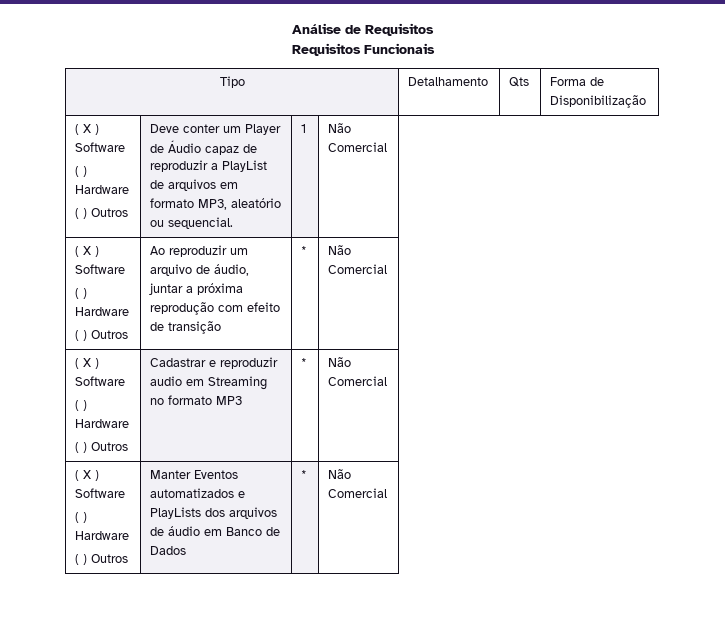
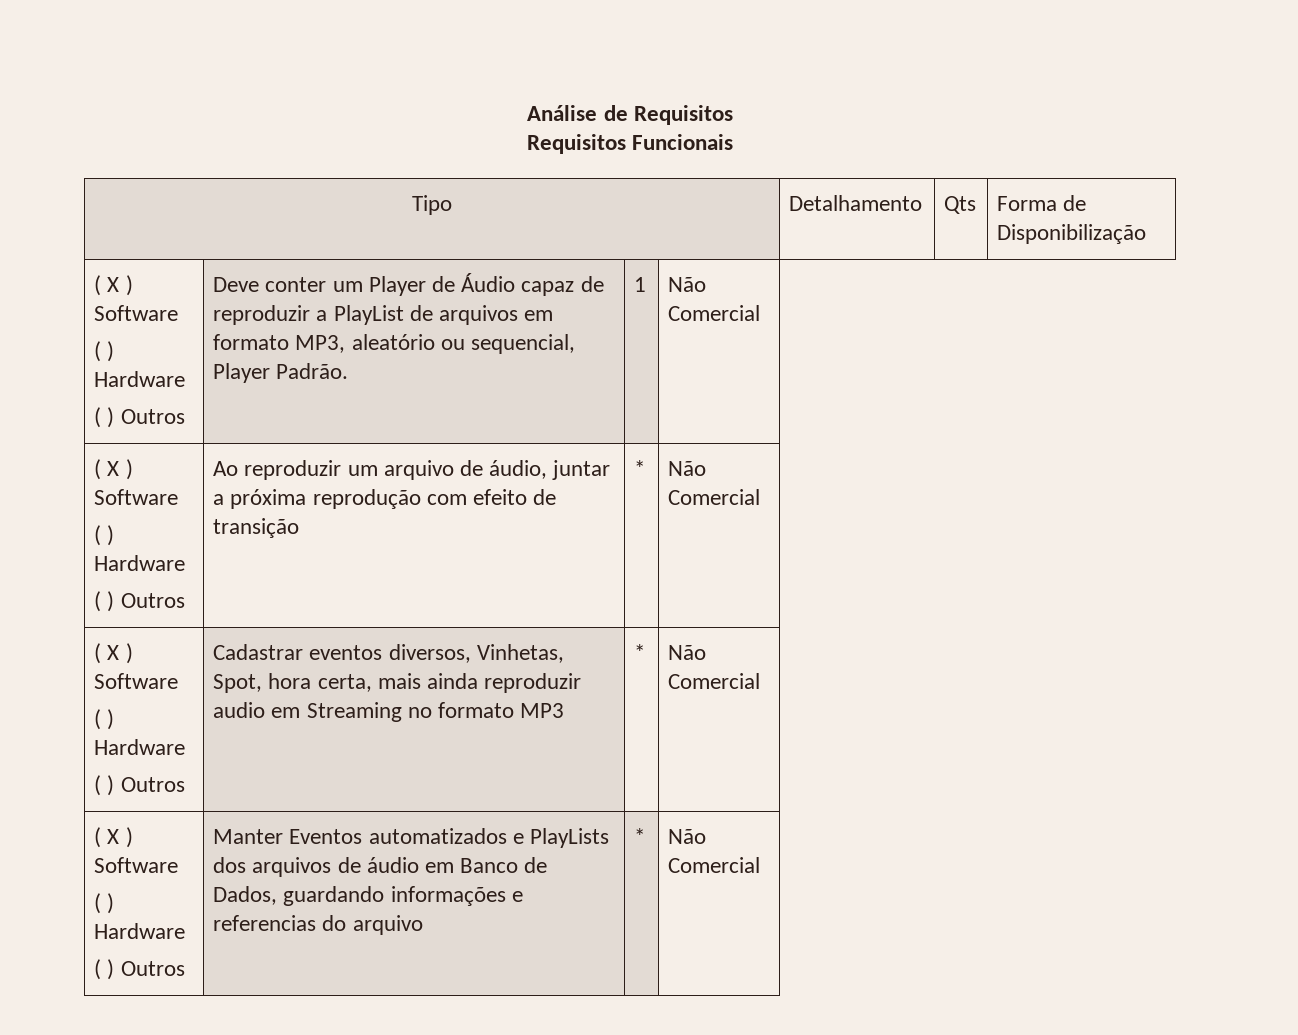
[167,217,233,229] sequencial. -> [471,334,576,354] [213,363,349,383] sequencial, Player Padrão.
[208,360,216,367] e -> [309,644,564,663] [213,673,479,693] eventos diversos, Vinhetas, Spot, hora certa, mais ainda
[149,546,186,555] Dados -> [213,886,523,906] [213,915,423,935] Dados, guardando informações e referencias do arquivo

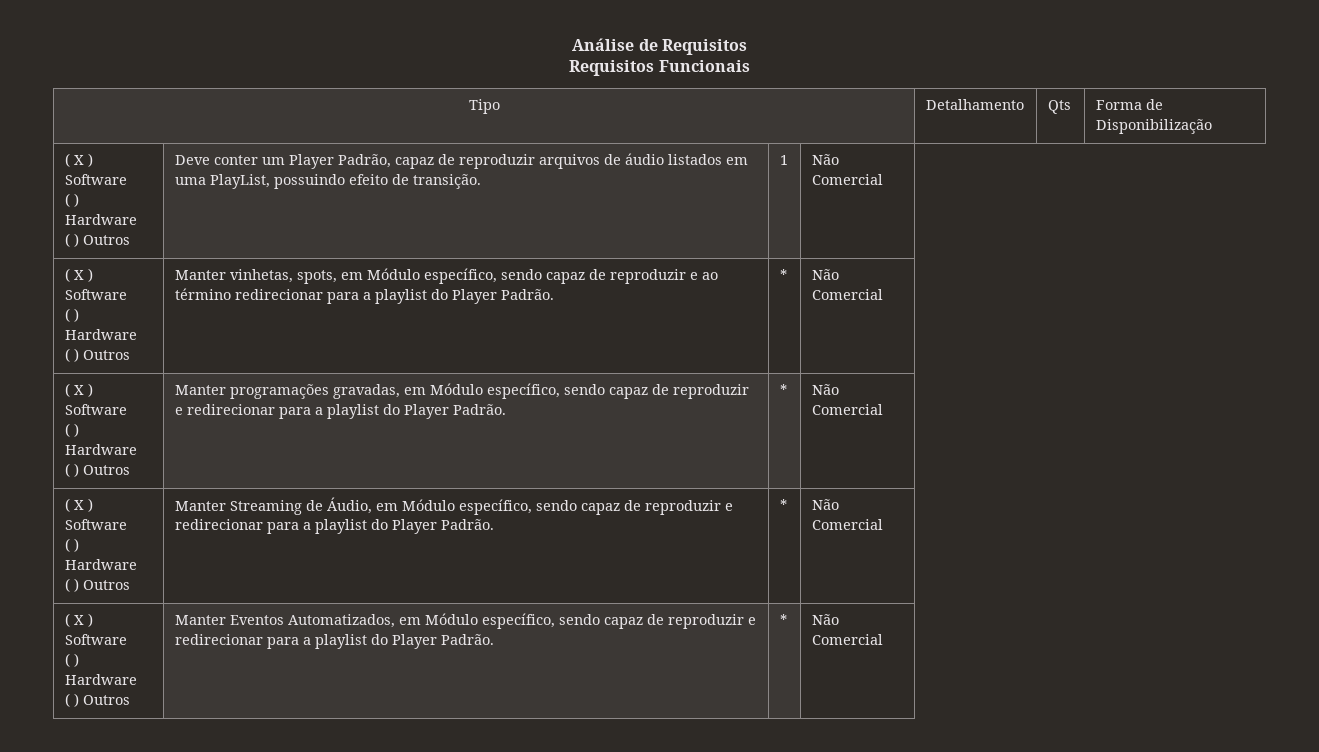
[432,273,604,296] [213,305,554,325] [213,334,576,354] [213,363,349,383] de Áudio capaz de reproduzir a PlayList de arquivos em formato MP3, aleatório ou sequencial, Player Padrão. -> [337,153,748,169] [174,174,481,189] Padrão, capaz de reproduzir arquivos de áudio listados em uma PlayList, possuindo efeito de transição.
[213,460,611,480] [213,489,557,509] [213,518,300,538] Ao reproduzir um arquivo de áudio, juntar a próxima reprodução com efeito de transição -> [174,268,718,284] [174,288,554,304] Manter vinhetas, spots, em Módulo específico, sendo capaz de reproduzir e ao término redirecionar para a playlist do Player Padrão.
[213,644,564,663] [213,673,582,693] [213,702,565,722] Cadastrar eventos diversos, Vinhetas, Spot, hora certa, mais ainda reproduzir audio em Streaming no formato MP3 -> [174,383,749,399] [174,404,506,419] [779,384,787,395] [811,384,839,395] [811,404,883,415] [64,498,93,512] [64,519,127,530] [64,538,79,552] [64,559,137,570] [64,578,130,592] [174,497,733,515] [174,519,494,534] Manter programações gravadas, em Módulo específico, sendo capaz de reproduzir e redirecionar para a playlist do Player Padrão. | * | Não Comercial // ( X ) Software // ( ) Hardware // ( ) Outros | Manter Streaming de Áudio, em Módulo específico, sendo capaz de reproduzir e redirecionar para a playlist do Player Padrão.
[368,828,610,848] [213,857,548,877] [213,886,523,906] [213,915,423,935] automatizados e PlayLists dos arquivos de áudio em Banco de Dados, guardando informações e referencias do arquivo -> [287,613,756,629] [174,634,494,649] Automatizados, em Módulo específico, sendo capaz de reproduzir e redirecionar para a playlist do Player Padrão.

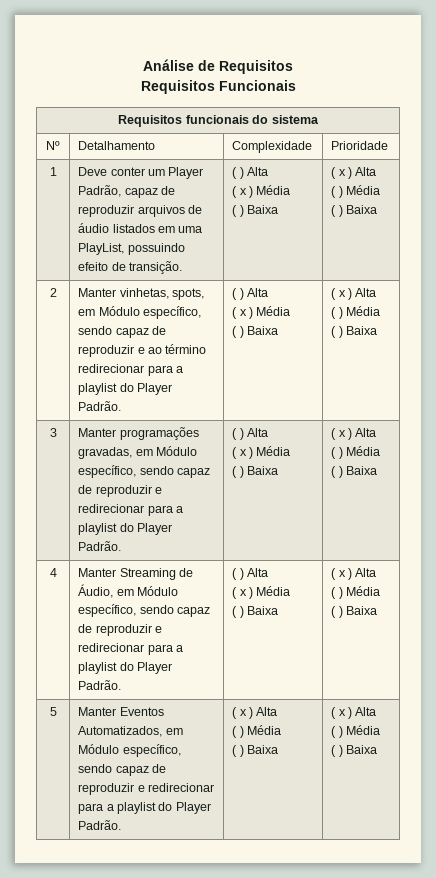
[468,99,500,114] [925,99,1024,110] [1047,100,1071,114] [1095,99,1163,110] [1095,119,1212,134] [64,153,93,167] [64,174,127,185] [64,193,79,207] [64,214,137,225] [64,233,130,247] Tipo | Detalhamento | Qts | Forma de Disponibilização // ( X ) Software // ( ) Hardware // ( ) Outros -> [118,115,319,127] [46,141,60,150] [78,141,156,150] [232,141,313,153] [331,141,389,150] [49,167,57,176] Requisitos funcionais do sistema // Nº | Detalhamento | Complexidade | Prioridade // 1
[779,155,788,165] [811,154,839,165] [811,174,883,185] [64,268,93,282] [64,289,127,300] [64,308,79,322] [64,329,137,340] [64,348,130,362] 1 | Não Comercial // ( X ) Software // ( ) Hardware // ( ) Outros -> [232,167,268,179] [232,185,291,198] [232,205,278,217] [331,167,377,179] [331,185,380,198] [331,205,377,217] [49,288,57,297] ( ) Alta // ( x ) Média // ( ) Baixa | ( x ) Alta // ( ) Média // ( ) Baixa // 2
[779,269,787,280] [811,269,839,280] [811,289,883,300] [64,383,93,397] [64,404,127,415] [64,423,79,437] [64,444,137,455] [64,463,130,477] * | Não Comercial // ( X ) Software // ( ) Hardware // ( ) Outros -> [232,288,268,300] [232,306,291,319] [232,326,278,338] [331,288,377,300] [331,306,380,319] [331,326,377,338] [49,428,57,437] ( ) Alta // ( x ) Média // ( ) Baixa | ( x ) Alta // ( ) Média // ( ) Baixa // 3
[779,384,787,395] [811,384,839,395] [811,404,883,415] [64,498,93,512] [64,519,127,530] [64,538,79,552] [64,559,137,570] [64,578,130,592] * | Não Comercial // ( X ) Software // ( ) Hardware // ( ) Outros -> [232,428,268,440] [232,446,291,459] [232,466,278,478] [331,428,377,440] [331,446,380,459] [331,466,377,478] [49,568,57,577] ( ) Alta // ( x ) Média // ( ) Baixa | ( x ) Alta // ( ) Média // ( ) Baixa // 4
[779,499,787,510] [811,499,839,510] [811,519,883,530] [64,613,93,627] [64,634,127,645] [64,653,79,667] [64,674,137,685] [64,693,130,707] * | Não Comercial // ( X ) Software // ( ) Hardware // ( ) Outros -> [232,568,268,580] [232,586,291,599] [232,606,278,618] [331,568,377,580] [331,586,380,599] [331,606,377,618] [49,707,57,716] ( ) Alta // ( x ) Média // ( ) Baixa | ( x ) Alta // ( ) Média // ( ) Baixa // 5
[779,614,787,625] [811,614,839,625] [811,634,883,645] * | Não Comercial -> [232,707,278,719] [232,725,281,738] [232,745,278,757] [331,707,377,719] [331,725,380,738] [331,745,377,757] ( x ) Alta // ( ) Média // ( ) Baixa | ( x ) Alta // ( ) Média // ( ) Baixa

